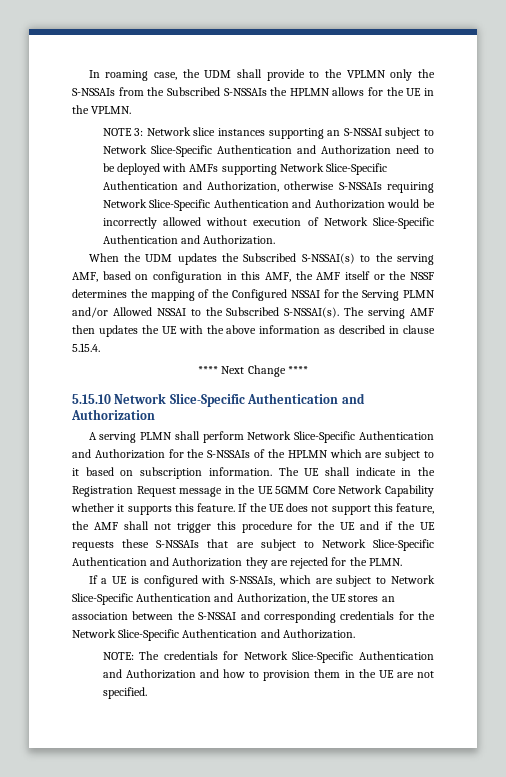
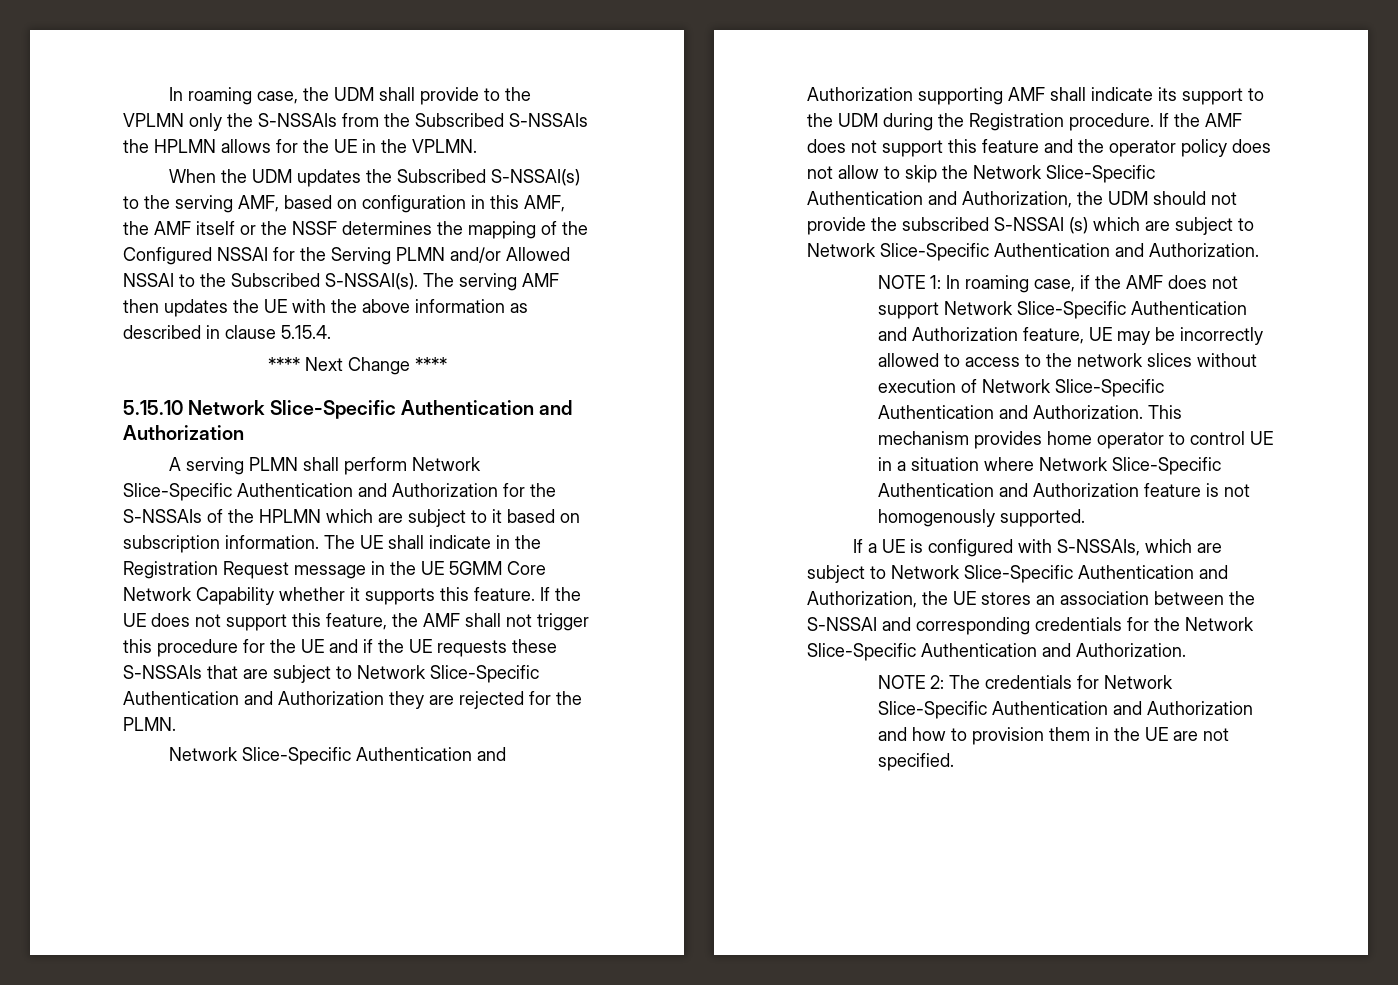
[102,127,434,139] [102,145,434,157] [102,163,388,175] [102,181,434,193] [102,199,435,211] [102,217,434,229] [102,235,276,245] // NOTE 3: Network slice instances supporting an S-NSSAI subject to Network Slice-Specific Authentication and Authorization need to be deployed with AMFs supporting Network Slice-Specific Authentication and Authorization, otherwise S-NSSAIs requiring Network Slice-Specific Authentication and Authorization would be incorrectly allowed without execution of Network Slice-Specific Authentication and Authorization. -> (477, 146) none
(402, 562) none -> [169,747,507,765] [807,87,1264,105] [807,113,1242,131] [807,139,1271,157] [807,165,1155,183] [807,191,1237,208] [807,217,1254,235] [807,243,1259,261] [878,275,1239,293] [878,301,1248,319] [878,327,1264,345] [878,353,1258,367] [878,379,1165,397] [878,405,1183,419] [878,431,1274,449] [878,457,1222,475] [878,483,1251,497] [878,509,1086,527] // Network Slice-Specific Authentication and Authorization supporting AMF shall indicate its support to the UDM during the Registration procedure. If the AMF does not support this feature and the operator policy does not allow to skip the Network Slice-Specific Authentication and Authorization, the UDM should not provide the subscribed S-NSSAI (s) which are subject to Network Slice-Specific Authentication and Authorization. // NOTE 1: In roaming case, if the AMF does not support Network Slice-Specific Authentication and Authorization feature, UE may be incorrectly allowed to access to the network slices without execution of Network Slice-Specific Authentication and Authorization. This mechanism provides home operator to control UE in a situation where Network Slice-Specific Authentication and Authorization feature is not homogenously supported.
[102,652,134,660] NOTE: -> [878,675,945,689] NOTE 2:

